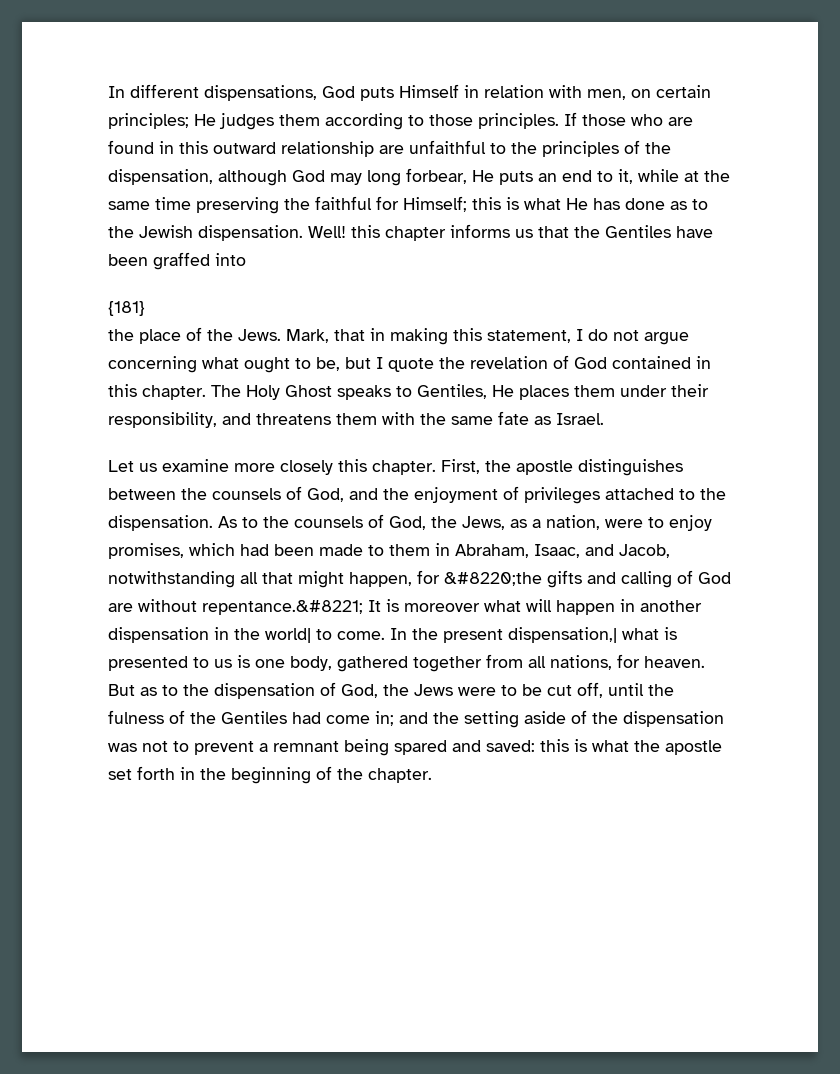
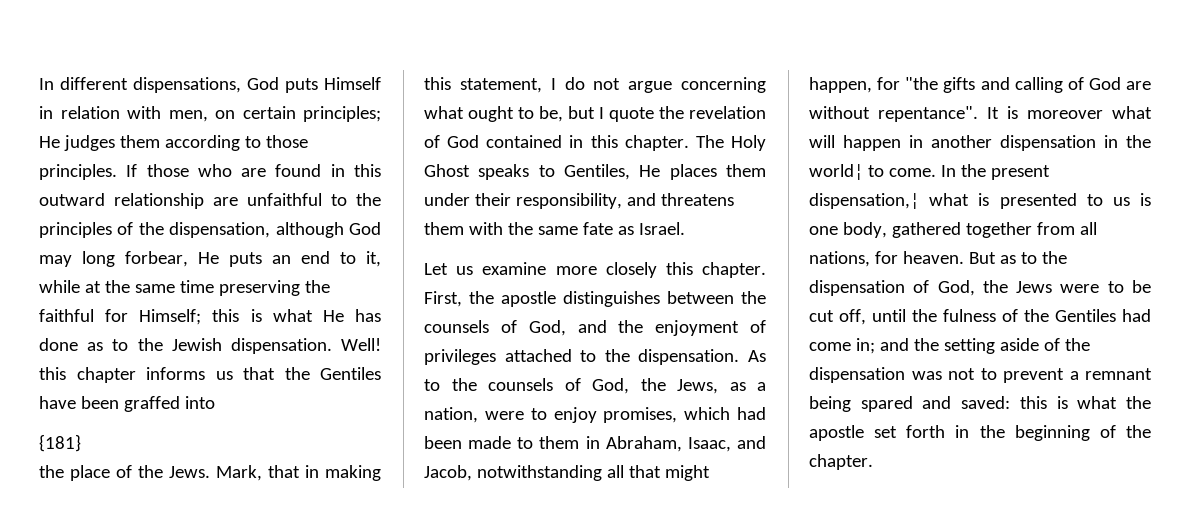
[444,572,542,586] &#8220;the -> [905,77,939,90] "the
[202,600,363,615] repentance.&#8221; -> [878,106,978,122] repentance".
[265,628,311,643] world| -> [809,164,863,180] world¦
[508,627,617,643] dispensation,| -> [809,193,919,209] dispensation,¦

